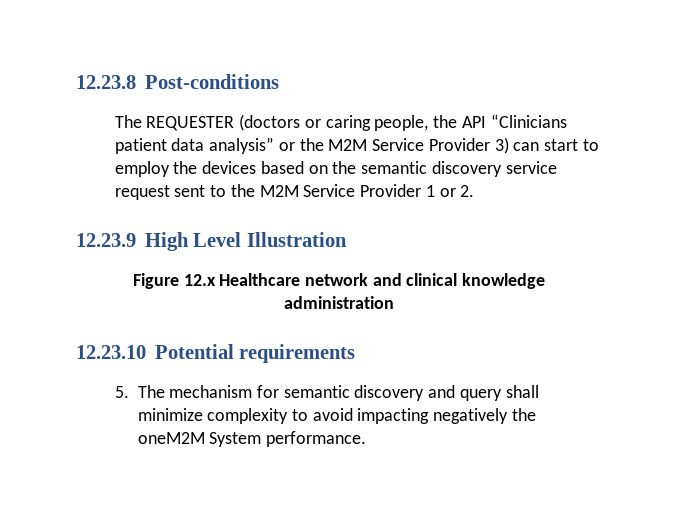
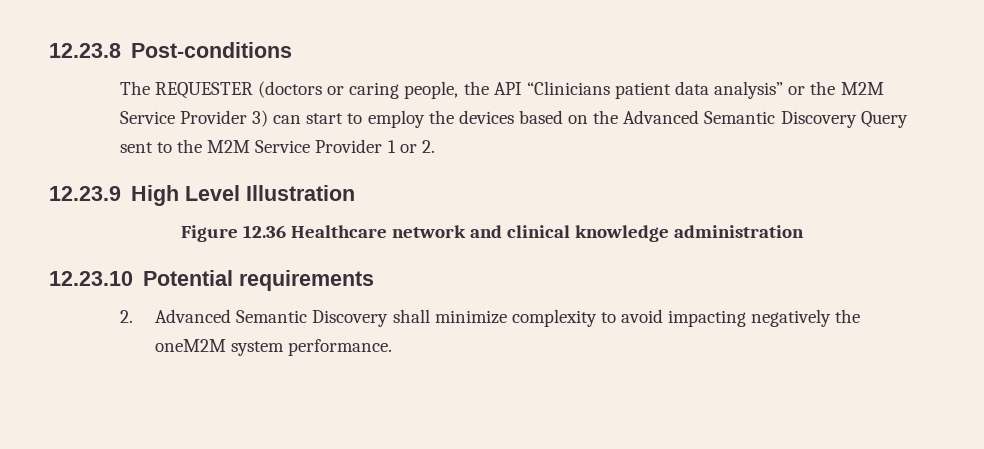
[361,161,557,177] [114,185,170,200] semantic discovery service request -> [623,110,908,128] Advanced Semantic Discovery Query
[183,274,216,286] 12.x -> [242,225,286,238] 12.36
[114,385,502,401] 5. The mechanism for semantic discovery and query -> [119,309,389,327] 2. Advanced Semantic Discovery
[209,432,262,447] System -> [231,341,285,356] system

